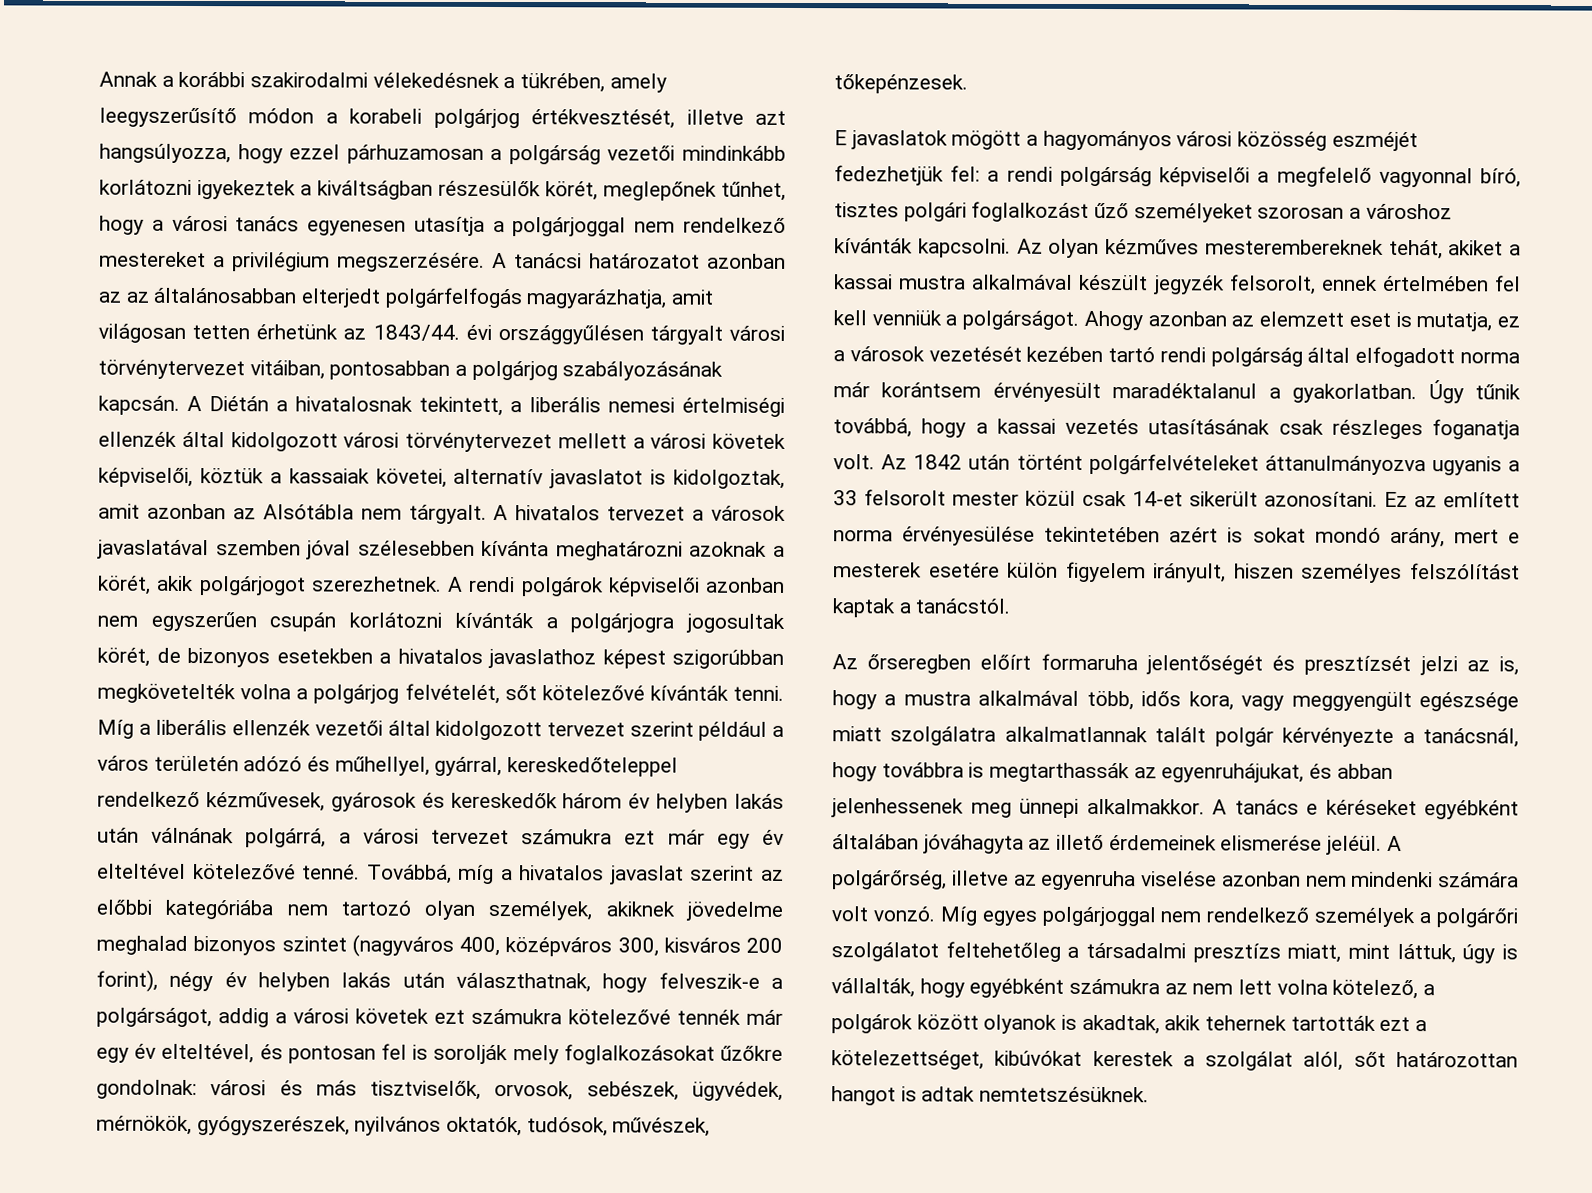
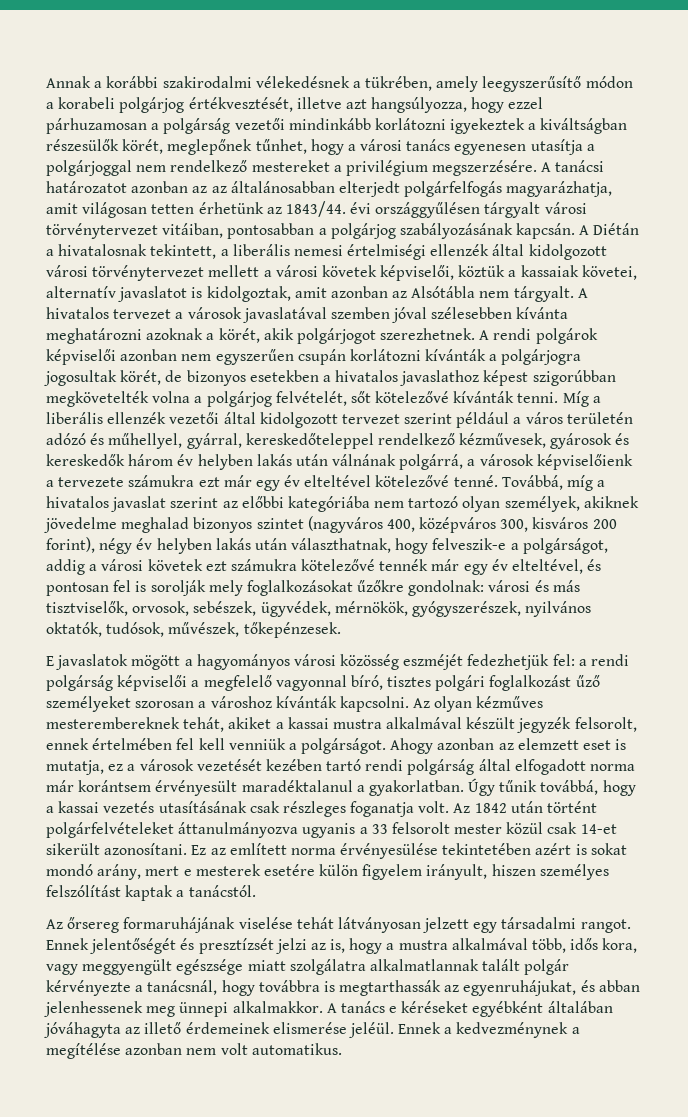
[362,828,509,845] városi tervezet -> [479,454,633,470] [46,477,125,487] városok képviselőienk a tervezete
[867,653,1138,674] őrseregben előírt formaruha -> [67,917,631,933] [46,938,89,950] őrsereg formaruhájának viselése tehát látványosan jelzett egy társadalmi rangot. Ennek
[1386,835,1402,852] [832,870,1519,891] [831,906,1518,928] [831,941,1518,964] [831,978,1436,1000] [831,1014,1428,1035] [831,1050,1518,1071] [831,1086,1150,1106] A polgárőrség, illetve az egyenruha viselése azonban nem mindenki számára volt vonzó. Míg egyes polgárjoggal nem rendelkező személyek a polgárőri szolgálatot feltehetőleg a társadalmi presztízs miatt, mint láttuk, úgy is vállalták, hogy egyébként számukra az nem lett volna kötelező, a polgárok között olyanok is akadtak, akik tehernek tartották ezt a kötelezettséget, kibúvókat kerestek a szolgálat alól, sőt határozottan hangot is adtak nemtetszésüknek. -> [398,1022,580,1038] [46,1043,342,1059] Ennek a kedvezménynek a megítélése azonban nem volt automatikus.

